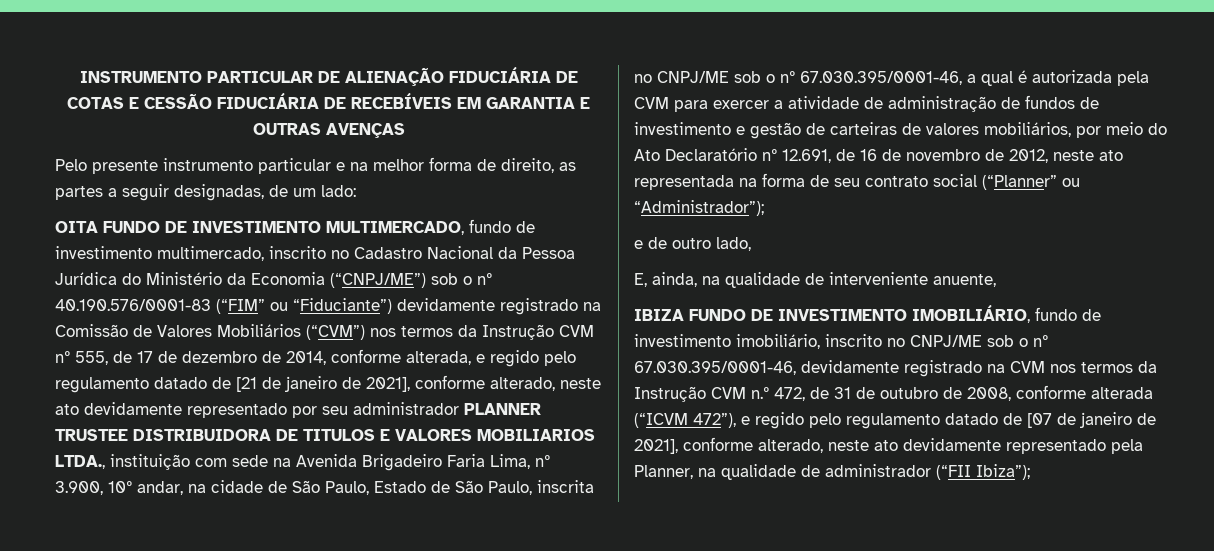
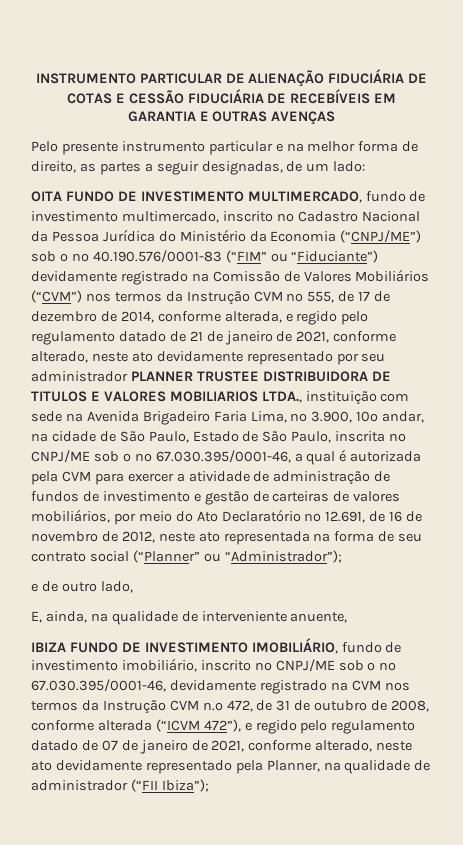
[236,376,410,392] [21 de janeiro de 2021], -> [189,331,330,345] 21 de janeiro de 2021,
[1027,412,1156,428] [634,439,678,454] [07 de janeiro de 2021], -> [101,740,245,754] 07 de janeiro de 2021,

